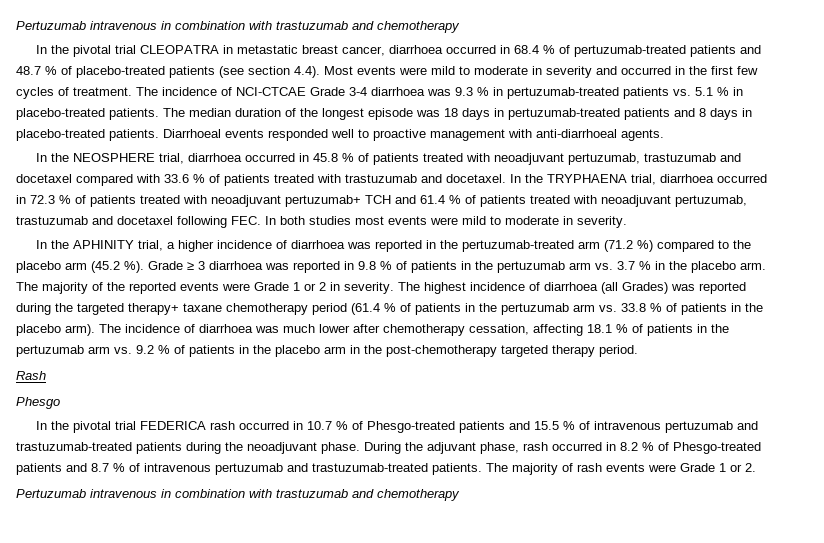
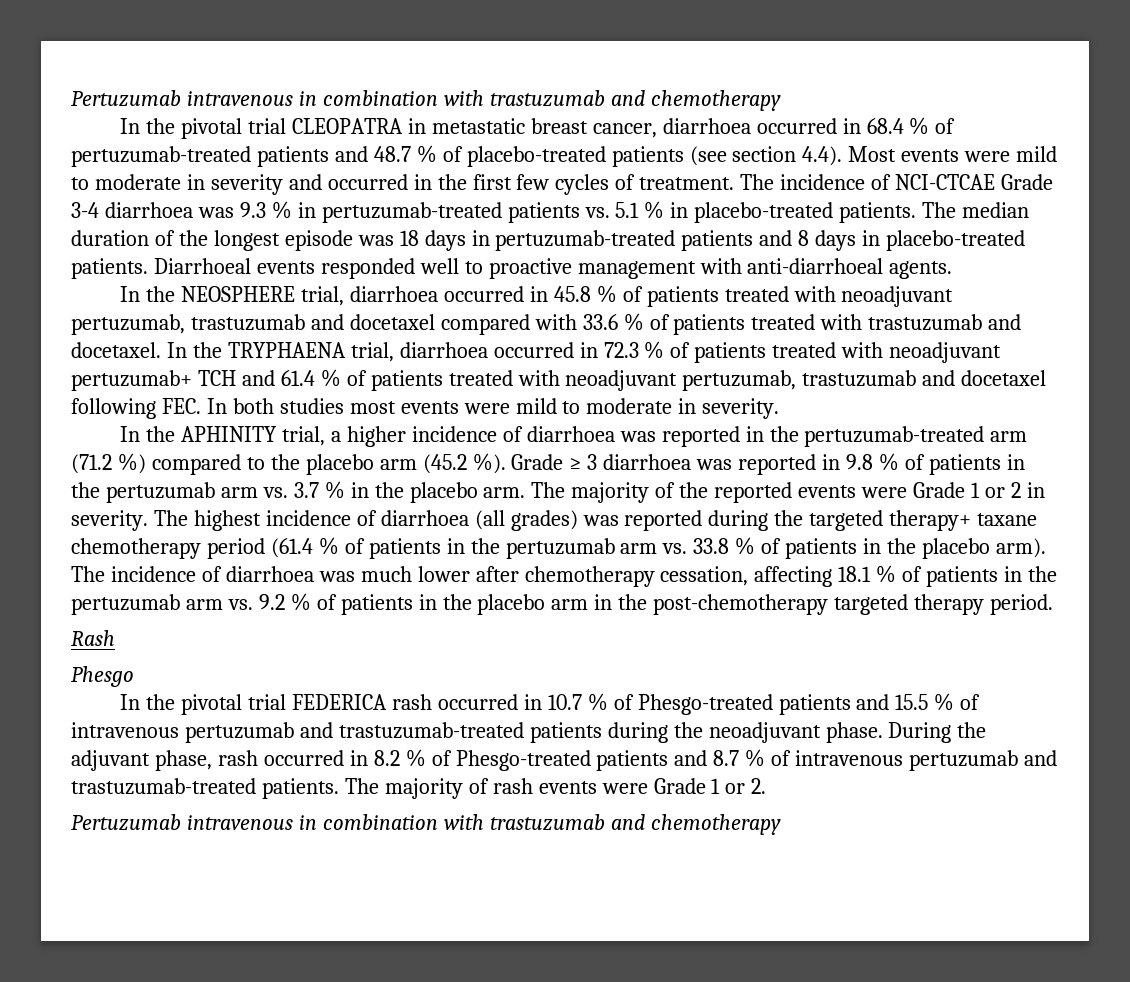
[622,282,668,294] Grades) -> [510,510,578,531] grades)

